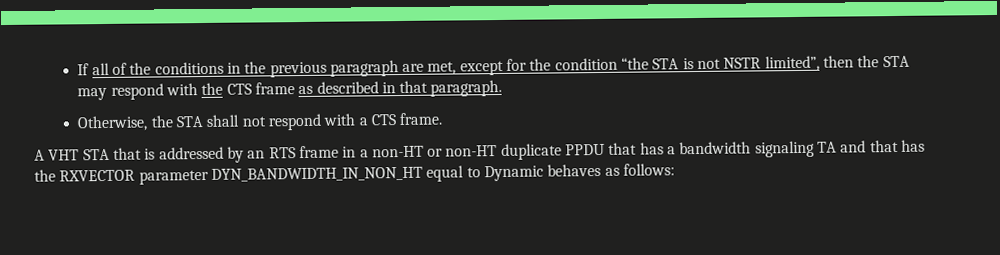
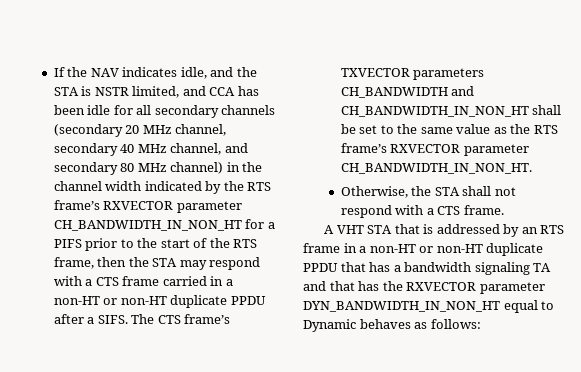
[91,55,820,78] all of the conditions in the previous paragraph are met, except for the condition “the STA is not NSTR limited”, -> [67,67,257,79] [53,86,259,98] [53,105,276,118] [53,124,227,137] [53,143,248,156] [53,162,263,175] [53,181,272,194] [53,200,242,213] [53,219,275,231] [53,238,258,251] [53,257,94,269] the NAV indicates idle, and the STA is NSTR limited, and CCA has been idle for all secondary channels (secondary 20 MHz channel, secondary 40 MHz channel, and secondary 80 MHz channel) in the channel width indicated by the RTS frame’s RXVECTOR parameter CH_BANDWIDTH_IN_NON_HT for a PIFS prior to the start of the RTS frame,
[201,82,224,96] the -> [85,279,93,286] a
[298,79,503,97] as described in that paragraph. -> [162,276,233,286] [53,295,266,308] [53,314,231,324] [340,68,485,80] [340,86,475,98] [340,105,562,117] [340,124,558,134] [340,143,529,156] [340,163,532,174] carried in a non-HT or non-HT duplicate PPDU after a SIFS. The CTS frame’s TXVECTOR parameters CH_BANDWIDTH and CH_BANDWIDTH_IN_NON_HT shall be set to the same value as the RTS frame’s RXVECTOR parameter CH_BANDWIDTH_IN_NON_HT.

